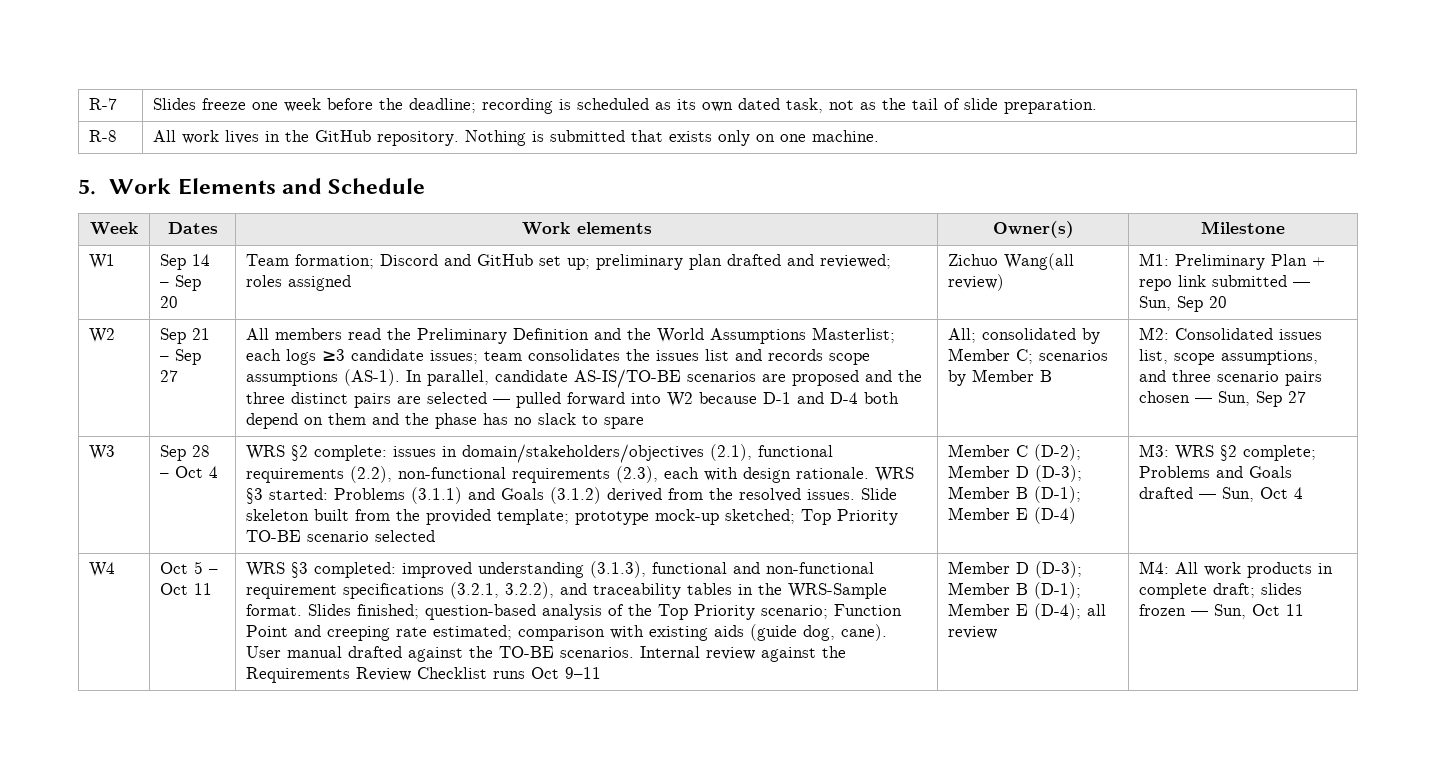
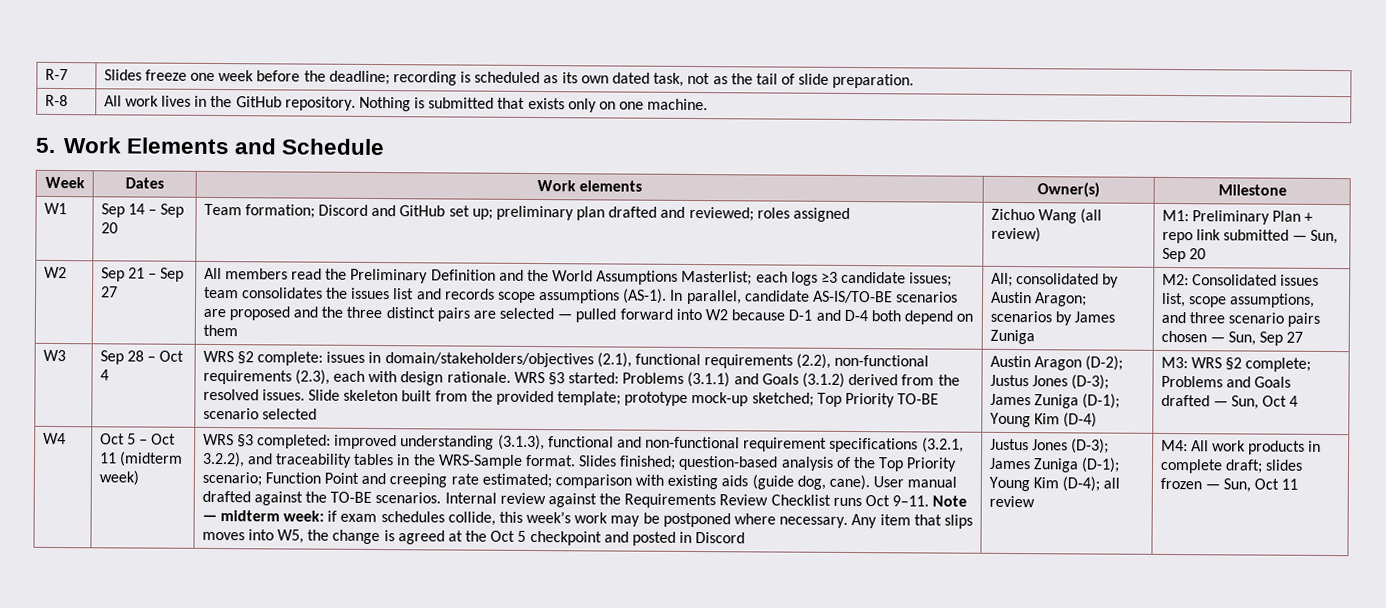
[1004,253,1075,270] Wang(all -> [1037,208,1102,224] Wang (all
[372,413,645,429] [948,328,1101,344] [948,348,1109,364] [948,369,1053,386] and the phase has no slack to spare | All; consolidated by Member C; scenarios by Member B -> [990,272,1119,288] [990,291,1087,307] [989,310,1115,326] [989,329,1035,345] | All; consolidated by Austin Aragon; scenarios by James Zuniga
[948,444,1082,461] [948,465,1083,482] [948,486,1082,503] [948,507,1029,520] Member C (D-2); Member D (D-3); Member B (D-1); Member E -> [989,355,1123,371] [989,374,1109,390] [989,393,1120,409] [989,412,1060,428] Austin Aragon (D-2); Justus Jones (D-3); James Zuniga (D-1); Young Kim
(213, 589) none -> [118,451,183,467] [98,470,139,486] (midterm week)
[565,667,602,679] [948,561,1083,578] [948,582,1082,599] [948,603,1029,616] 9–11 | Member D (D-3); Member B (D-1); Member E -> [892,495,968,507] [201,510,973,529] [201,529,746,546] [989,438,1109,454] [988,457,1120,473] [988,476,1059,492] 9–11. Note — midterm week: if exam schedules collide, this week’s work may be postponed where necessary. Any item that slips moves into W5, the change is agreed at the Oct 5 checkpoint and posted in Discord | Justus Jones (D-3); James Zuniga (D-1); Young Kim

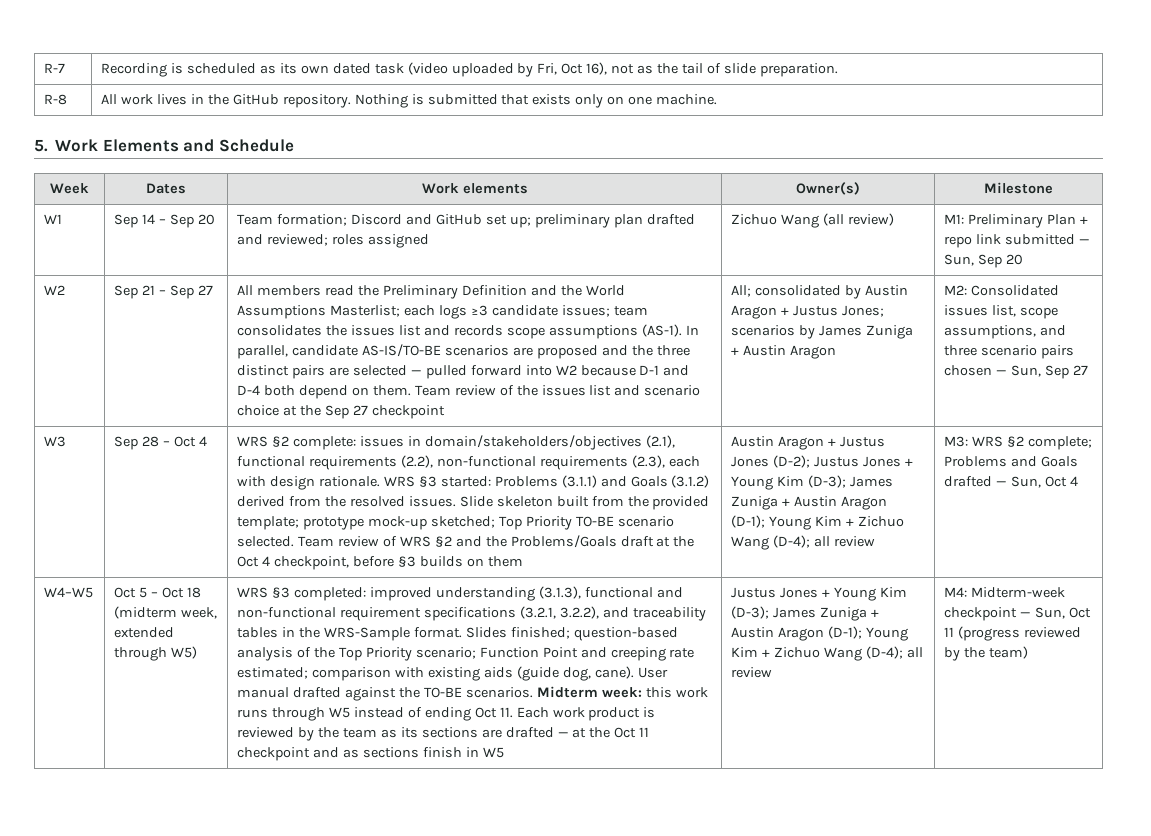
[103,69,457,86] Slides freeze one week before the deadline; recording -> [101,63,168,77] Recording
[653,72,685,87] task, -> [374,62,608,77] task (video uploaded by Fri, Oct 16),
[202,324,238,337] them -> [372,385,701,396] [237,405,445,419] them. Team review of the issues list and scenario choice at the Sep 27 checkpoint
[1033,292,1087,307] Aragon; -> [731,305,885,319] Aragon + Justus Jones;
(1035, 337) none -> [731,345,837,359] + Austin Aragon
[261,408,317,420] [989,355,1123,371] [989,374,1109,390] [989,393,1120,409] [989,412,1097,428] selected | Austin Aragon (D-2); Justus Jones (D-3); James Zuniga (D-1); Young Kim (D-4) -> [237,535,695,548] [237,556,523,570] [731,436,886,450] [731,455,913,468] [731,475,894,490] [731,496,888,510] [731,515,904,530] [731,535,876,550] selected. Team review of WRS §2 and the Problems/Goals draft at the Oct 4 checkpoint, before §3 builds on them | Austin Aragon + Justus Jones (D-2); Justus Jones + Young Kim (D-3); James Zuniga + Austin Aragon (D-1); Young Kim + Zichuo Wang (D-4); all review
[42,432,66,445] W4 -> [44,587,94,598] W4–W5
[98,451,183,467] [98,470,139,486] 11 (midterm week) -> [186,587,201,598] [114,606,218,619] [114,627,175,638] [114,646,198,661] 18 (midterm week, extended through W5)
[444,492,968,509] [201,510,973,529] [201,529,527,545] Internal review against the Requirements Review Checklist runs Oct 9–11. Note — midterm week: if exam schedules collide, this week’s work may be postponed where necessary. Any item that slips moves into W5, the change is agreed at the Oct 5 -> [536,686,708,698] [237,707,656,721] [237,727,650,741] Midterm week: this work runs through W5 instead of ending Oct 11. Each work product is reviewed by the team as its sections are drafted — at the Oct 11
[631,531,746,546] [989,438,1109,454] [988,457,1120,473] [988,476,1121,492] [988,495,1035,508] [1160,439,1322,455] [1159,458,1303,474] [1159,477,1299,493] posted in Discord | Justus Jones (D-3); James Zuniga (D-1); Young Kim (D-4); all review | M4: All work products in complete draft; slides frozen — Sun, Oct 11 -> [343,747,504,758] [731,587,907,601] [731,606,880,621] [731,626,909,641] [731,646,923,661] [731,667,773,678] [944,587,1066,598] [944,607,1092,621] [944,626,1082,641] [944,646,1029,661] as sections finish in W5 | Justus Jones + Young Kim (D-3); James Zuniga + Austin Aragon (D-1); Young Kim + Zichuo Wang (D-4); all review | M4: Midterm-week checkpoint — Sun, Oct 11 (progress reviewed by the team)

